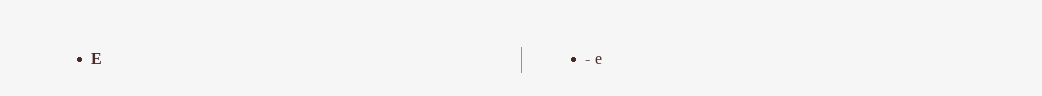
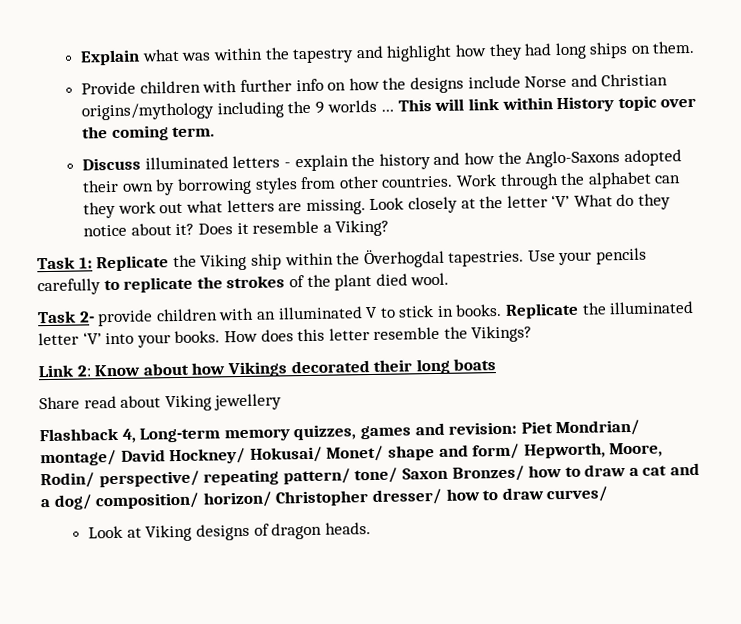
[91,53,103,64] [585,56,602,64] E // - e -> [80,40,696,66] [81,73,669,95] [81,95,697,121] [82,125,216,142] [82,149,682,172] [82,171,682,196] [83,193,672,219] [83,219,390,237] [37,247,648,272] [37,272,450,296] [37,300,695,327] [38,325,533,348] [38,358,497,378] [39,393,283,412] [39,419,641,443] [40,442,664,467] [40,462,701,489] [40,486,609,510] [88,522,371,542] Explain what was within the tapestry and highlight how they had long ships on them. // Provide children with further info on how the designs include Norse and Christian origins/mythology including the 9 worlds … This will link within History topic over the coming term. // Discuss illuminated letters - explain the history and how the Anglo-Saxons adopted their own by borrowing styles from other countries. Work through the alphabet can they work out what letters are missing. Look closely at the letter ‘V’ What do they notice about it? Does it resemble a Viking? // Task 1: Replicate the Viking ship within the Överhogdal tapestries. Use your pencils carefully to replicate the strokes of the plant died wool. // Task 2- provide children with an illuminated V to stick in books. Replicate the illuminated letter ‘V’ into your books. How does this letter resemble the Vikings? // Link 2: Know about how Vikings decorated their long boats // Share read about Viking jewellery // Flashback 4, Long-term memory quizzes, games and revision: Piet Mondrian/ montage/ David Hockney/ Hokusai/ Monet/ shape and form/ Hepworth, Moore, Rodin/ perspective/ repeating pattern/ tone/ Saxon Bronzes/ how to draw a cat and a dog/ composition/ horizon/ Christopher dresser/ how to draw curves/ // Look at Viking designs of dragon heads.

